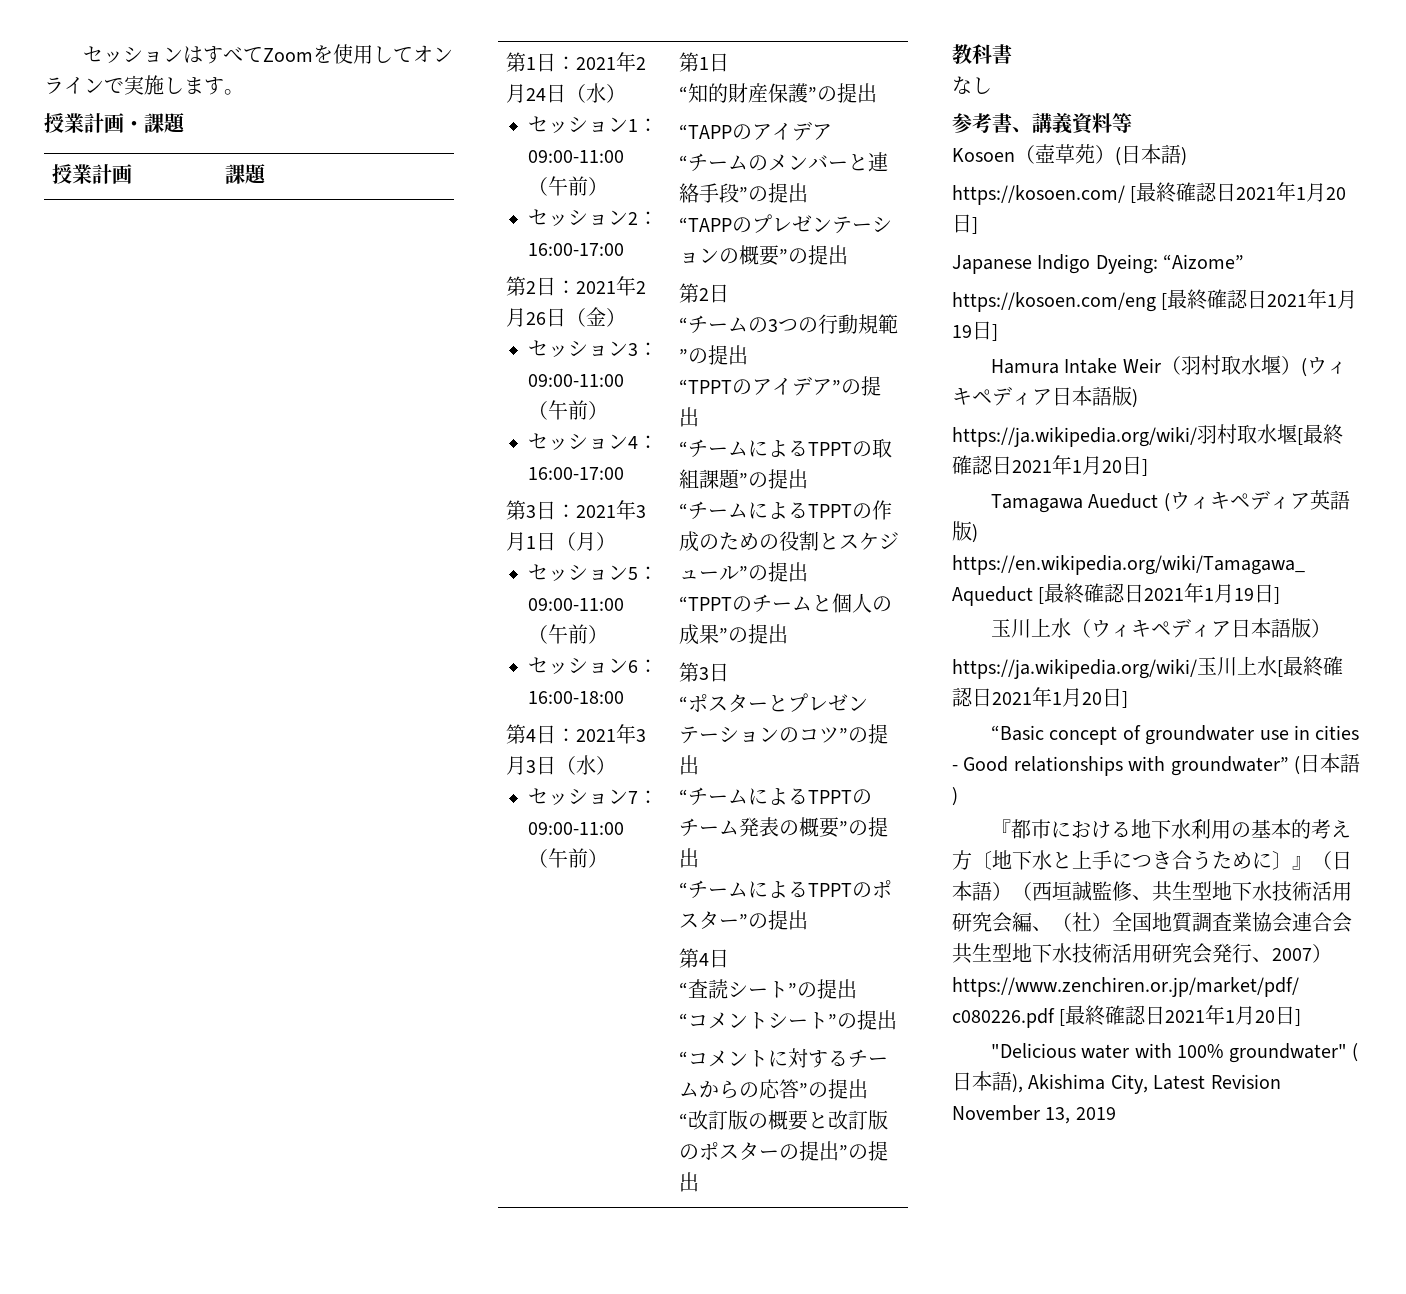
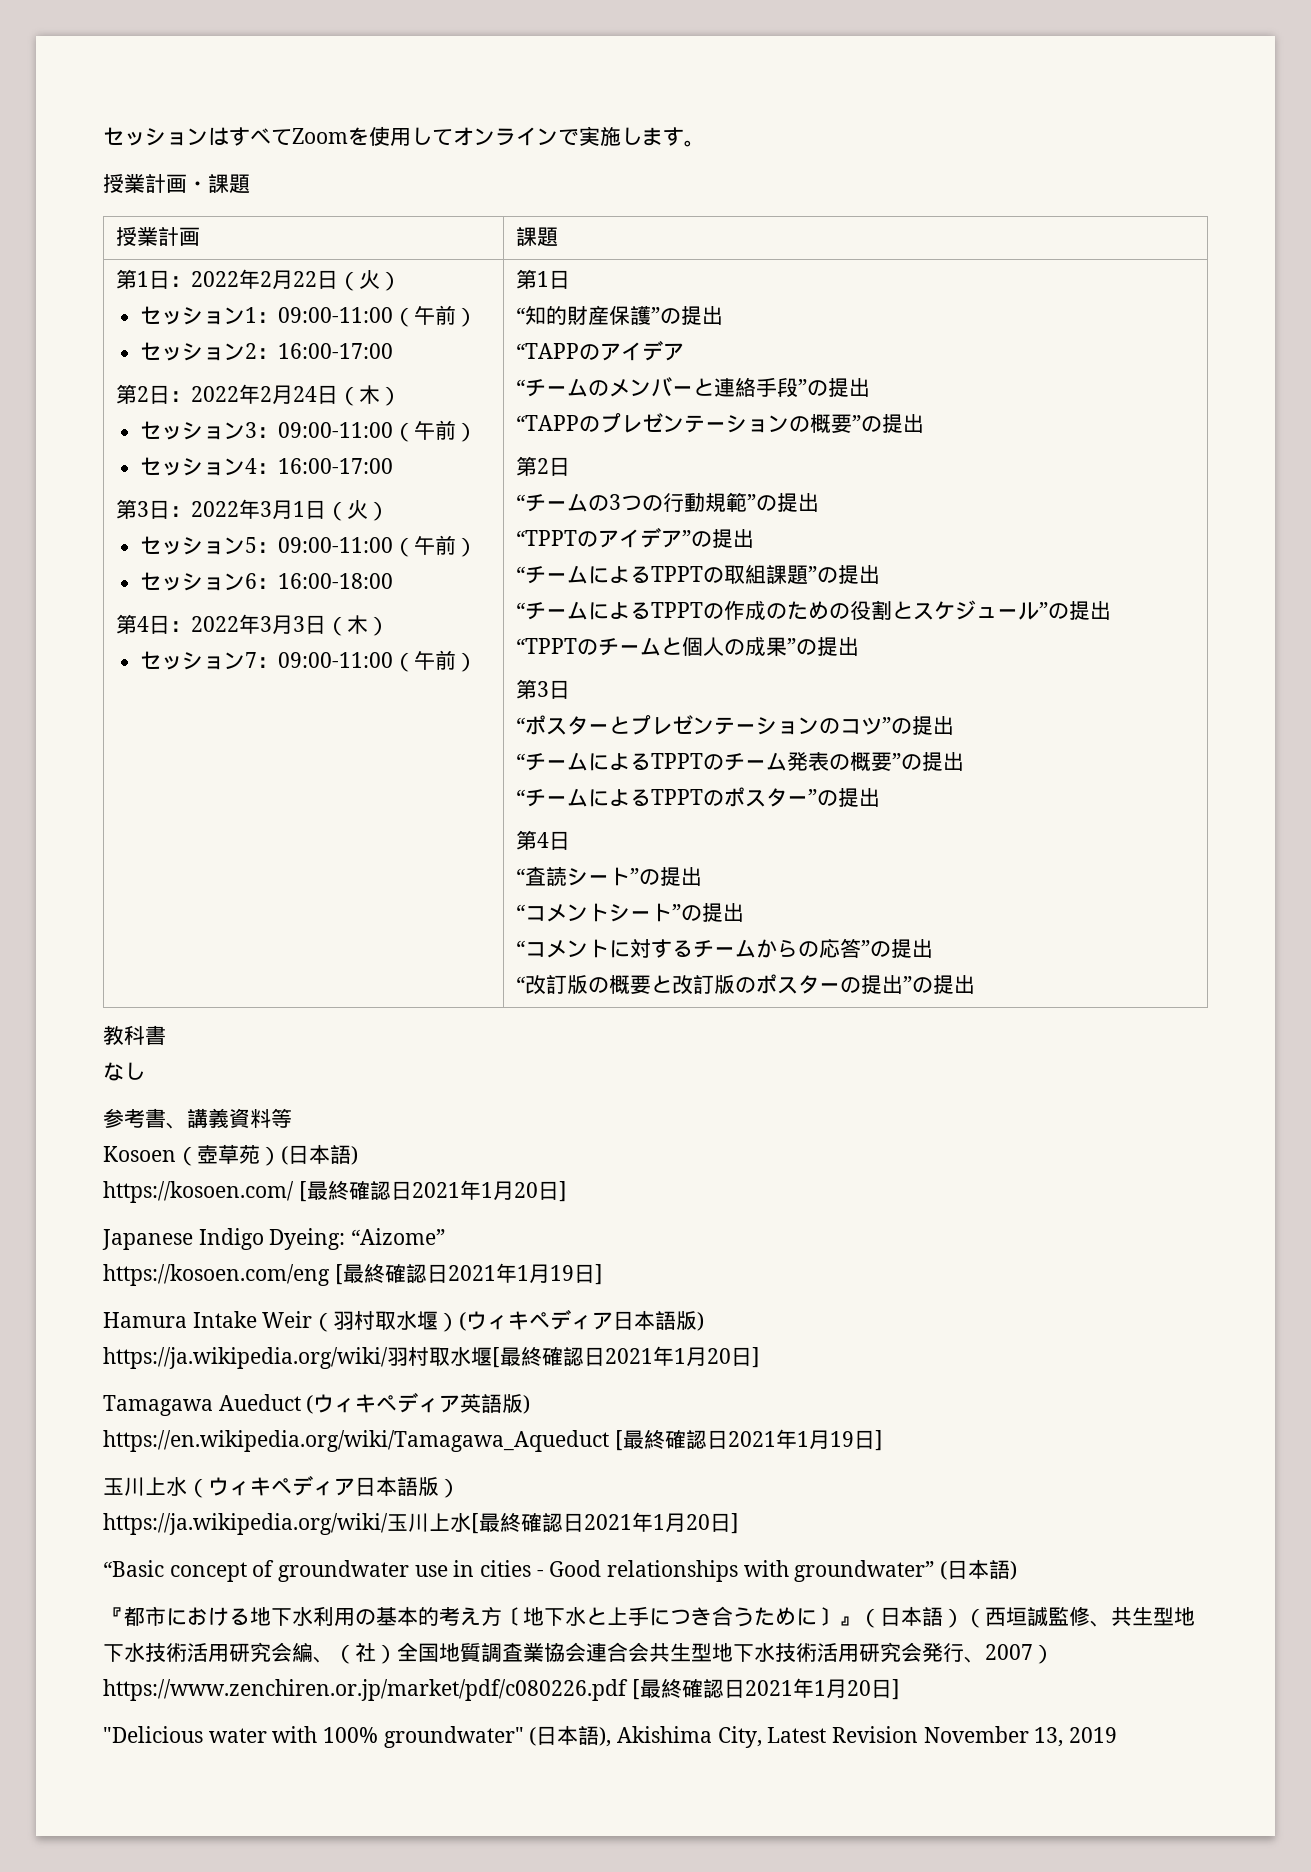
[576,52,647,72] [506,83,607,103] 2021年2月24日（水 -> [191,269,381,291] 2022年2月22日（火
[576,276,647,296] [506,307,607,327] 2021年2月26日（金 -> [191,384,381,406] 2022年2月24日（木
[576,505,617,518] 2021 -> [191,501,240,517] 2022
[576,532,597,551] 月 -> [347,500,369,519] 火
[576,729,617,742] 2021 -> [191,616,240,632] 2022
[576,755,597,775] 水 -> [347,615,369,634] 木

